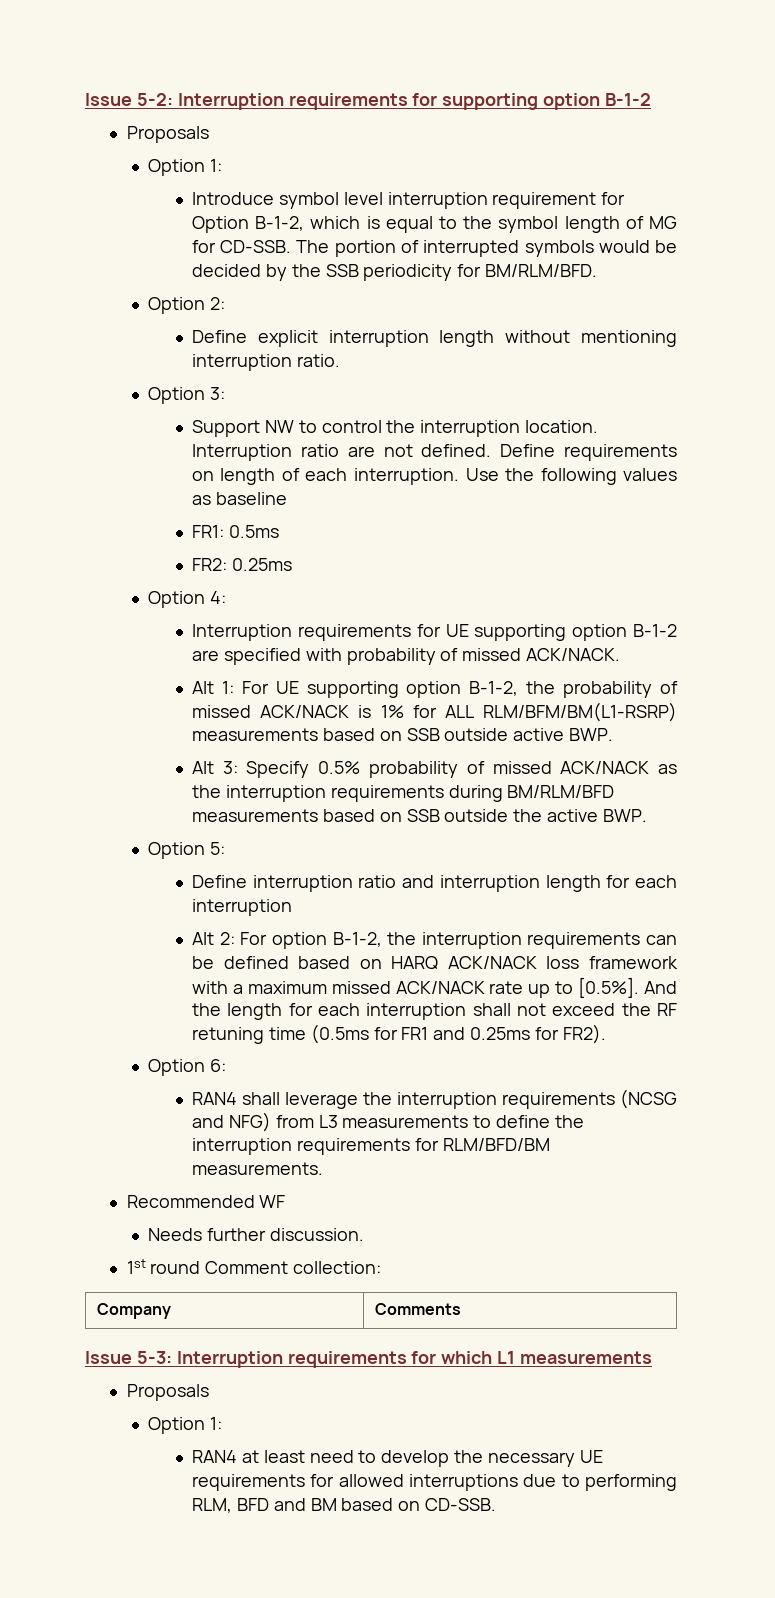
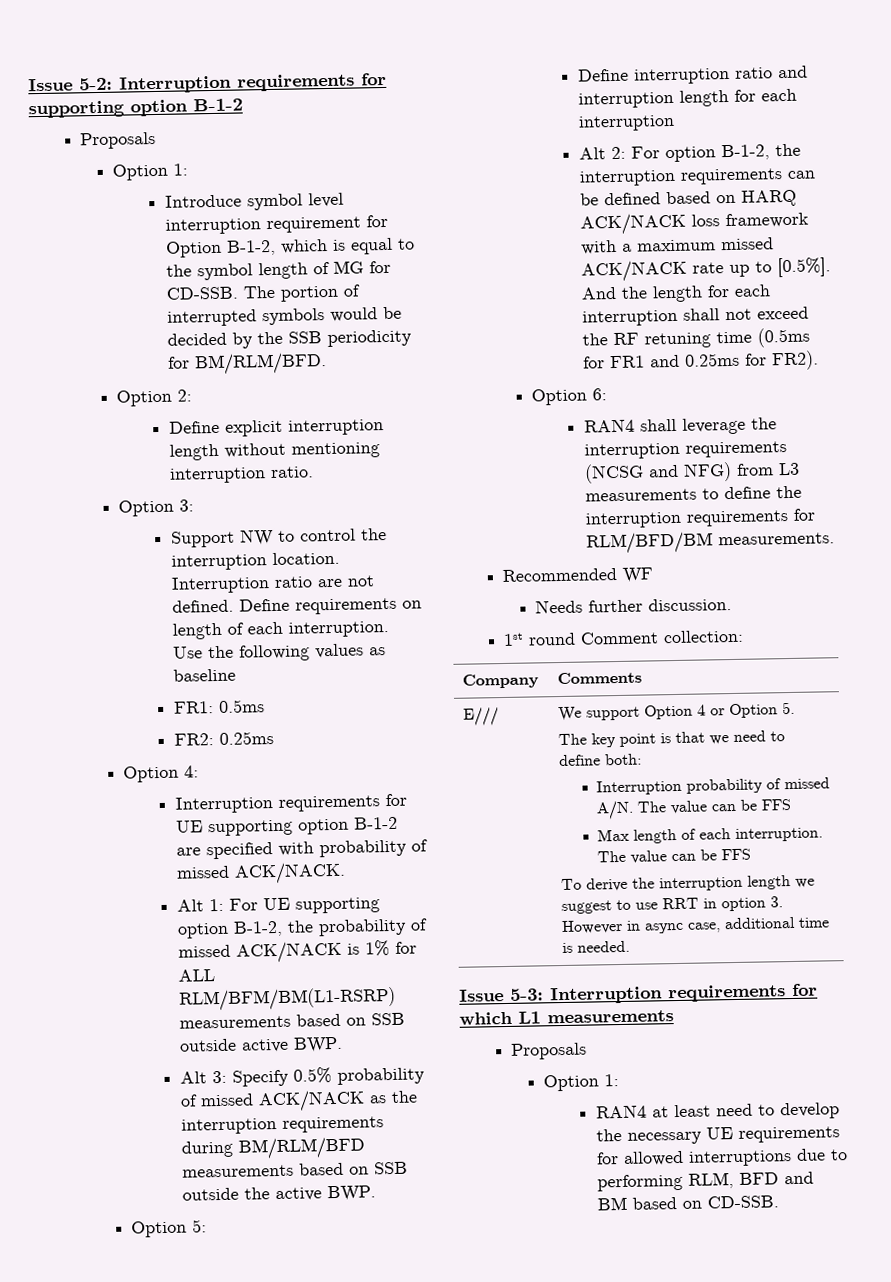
(462, 1309) none -> [463,707,500,726] [558,701,796,722] [558,730,786,748] [559,753,643,767] [595,777,830,796] [595,798,792,820] [596,827,823,844] [596,848,751,864] [561,875,816,892] [561,896,784,915] [561,916,831,935] [562,940,631,954] // E/// | We support Option 4 or Option 5. // The key point is that we need to define both: // Interruption probability of missed A/N. The value can be FFS // Max length of each interruption. The value can be FFS // To derive the interruption length we suggest to use RRT in option 3. However in async case, additional time is needed.

